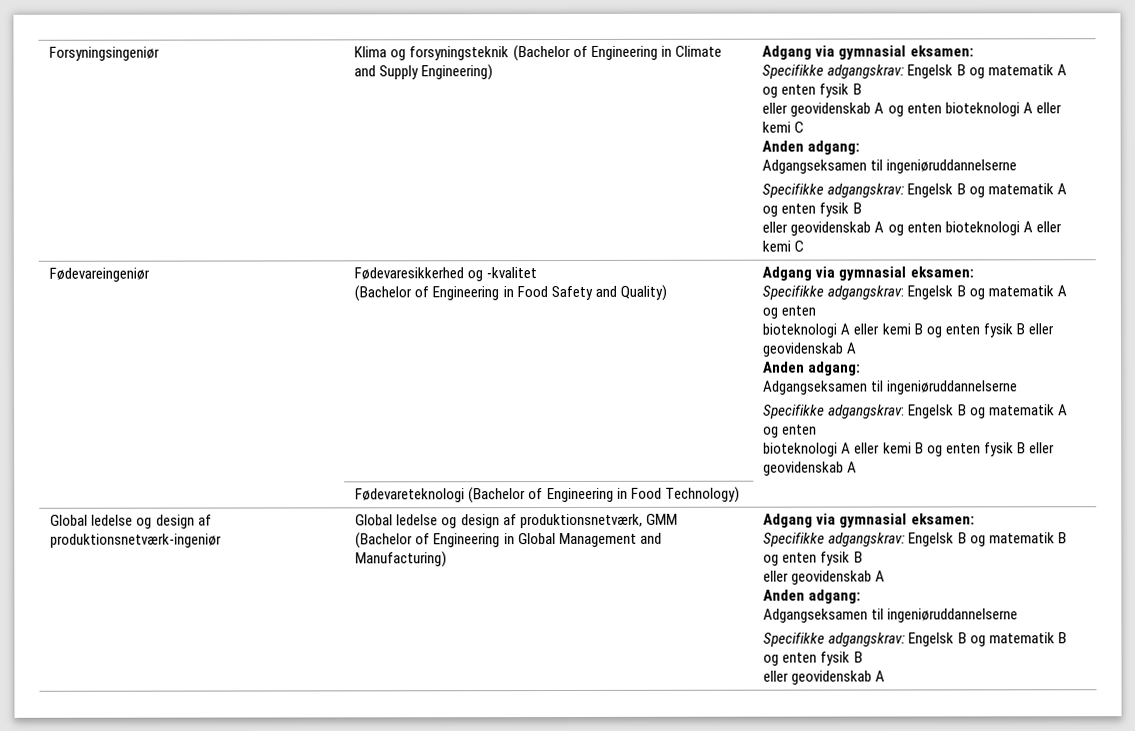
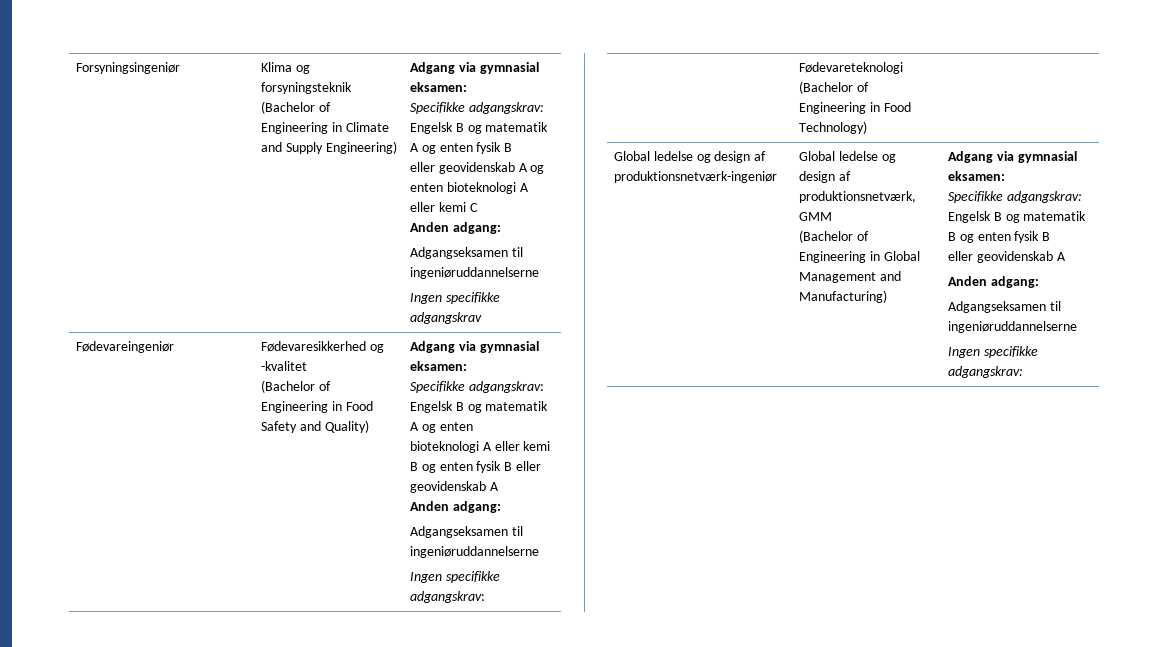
[762,183,1067,198] [762,202,862,217] [762,221,1062,236] [762,240,805,252] Specifikke adgangskrav: Engelsk B og matematik A og enten fysik B // eller geovidenskab A og enten bioteknologi A eller kemi C -> [410,292,500,304] [410,312,483,324] Ingen specifikke adgangskrav
[763,404,1068,419] [763,424,818,438] [763,442,1055,457] [763,461,858,476] Specifikke adgangskrav: Engelsk B og matematik A og enten // bioteknologi A eller kemi B og enten fysik B eller geovidenskab A -> [410,571,500,583] [410,591,486,603] Ingen specifikke adgangskrav:
[763,632,1067,647] [763,651,863,666] [763,670,886,685] Specifikke adgangskrav: Engelsk B og matematik B og enten fysik B // eller geovidenskab A -> [948,346,1038,358] [948,366,1024,378] Ingen specifikke adgangskrav:

